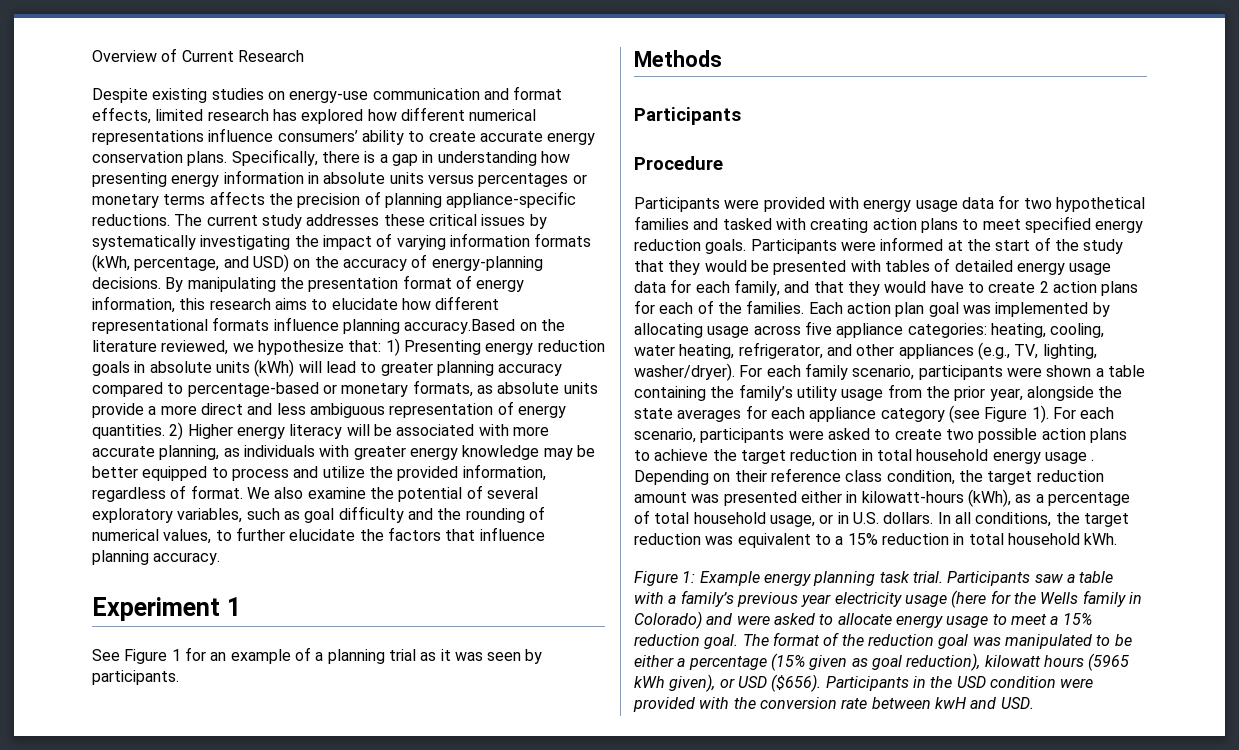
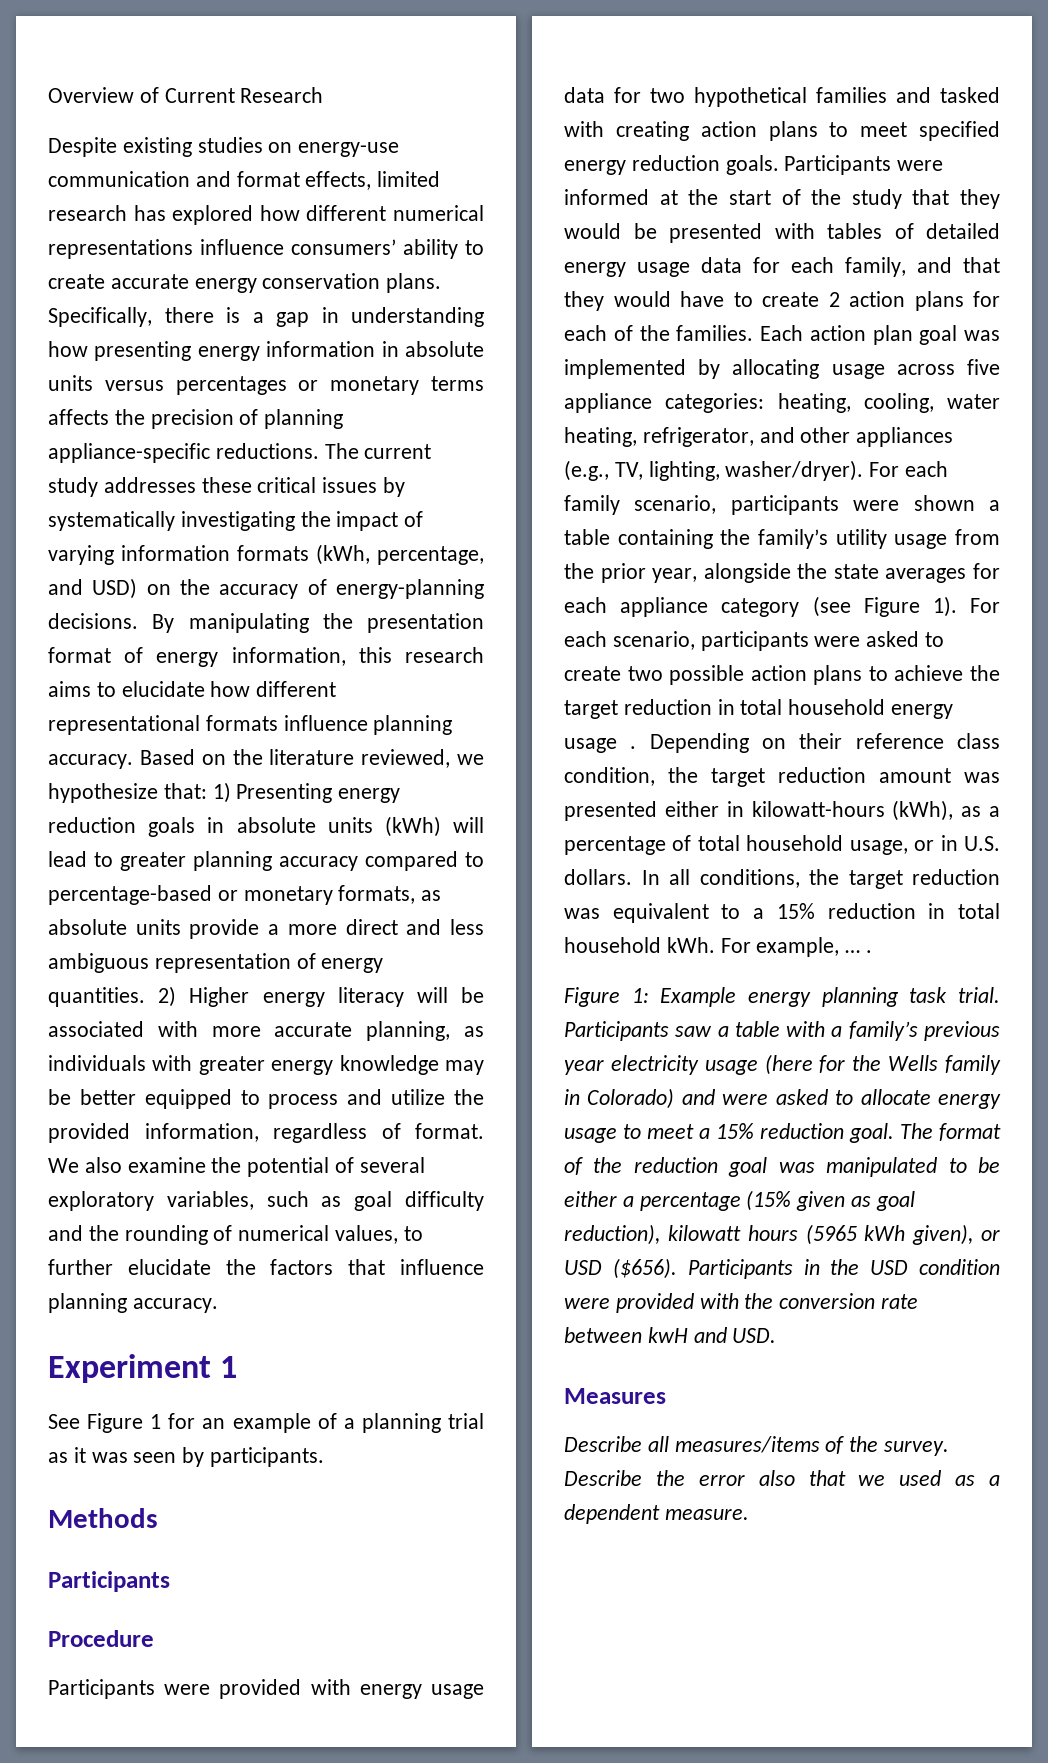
[404,319,516,334] accuracy.Based -> [48,749,195,769] accuracy. Based
(1118, 539) none -> [720,937,873,957] For example, … .
(1034, 703) none -> [564,1388,666,1404] [564,1436,950,1456] [564,1470,1000,1486] [564,1504,749,1524] // Measures // Describe all measures/items of the survey. Describe the error also that we used as a dependent measure.

